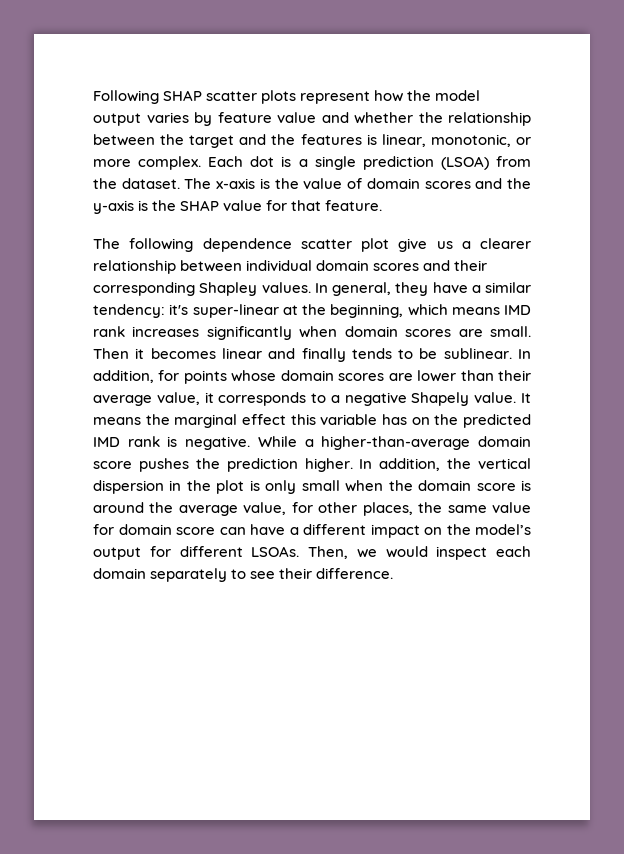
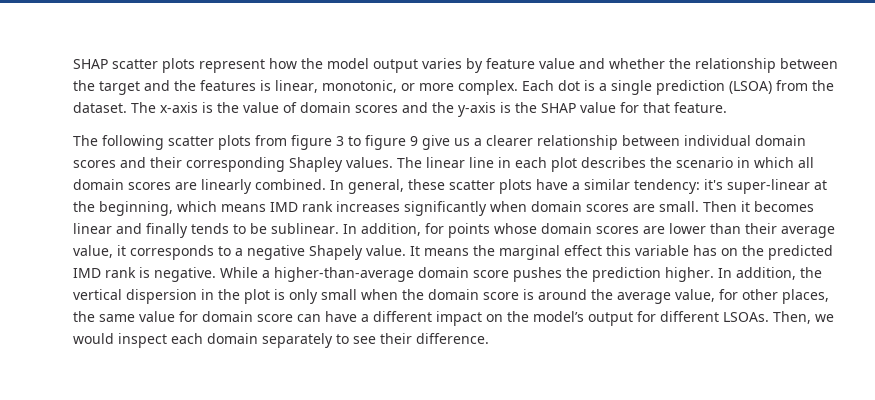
[93,90,159,104] Following -> (73, 64) none
[202,238,389,252] dependence scatter plot -> [168,135,418,150] scatter plots from figure 3 to figure 9
[314,282,429,296] In general, they -> [397,157,814,172] [73,179,532,194] The linear line in each plot describes the scenario in which all domain scores are linearly combined. In general, these scatter plots

